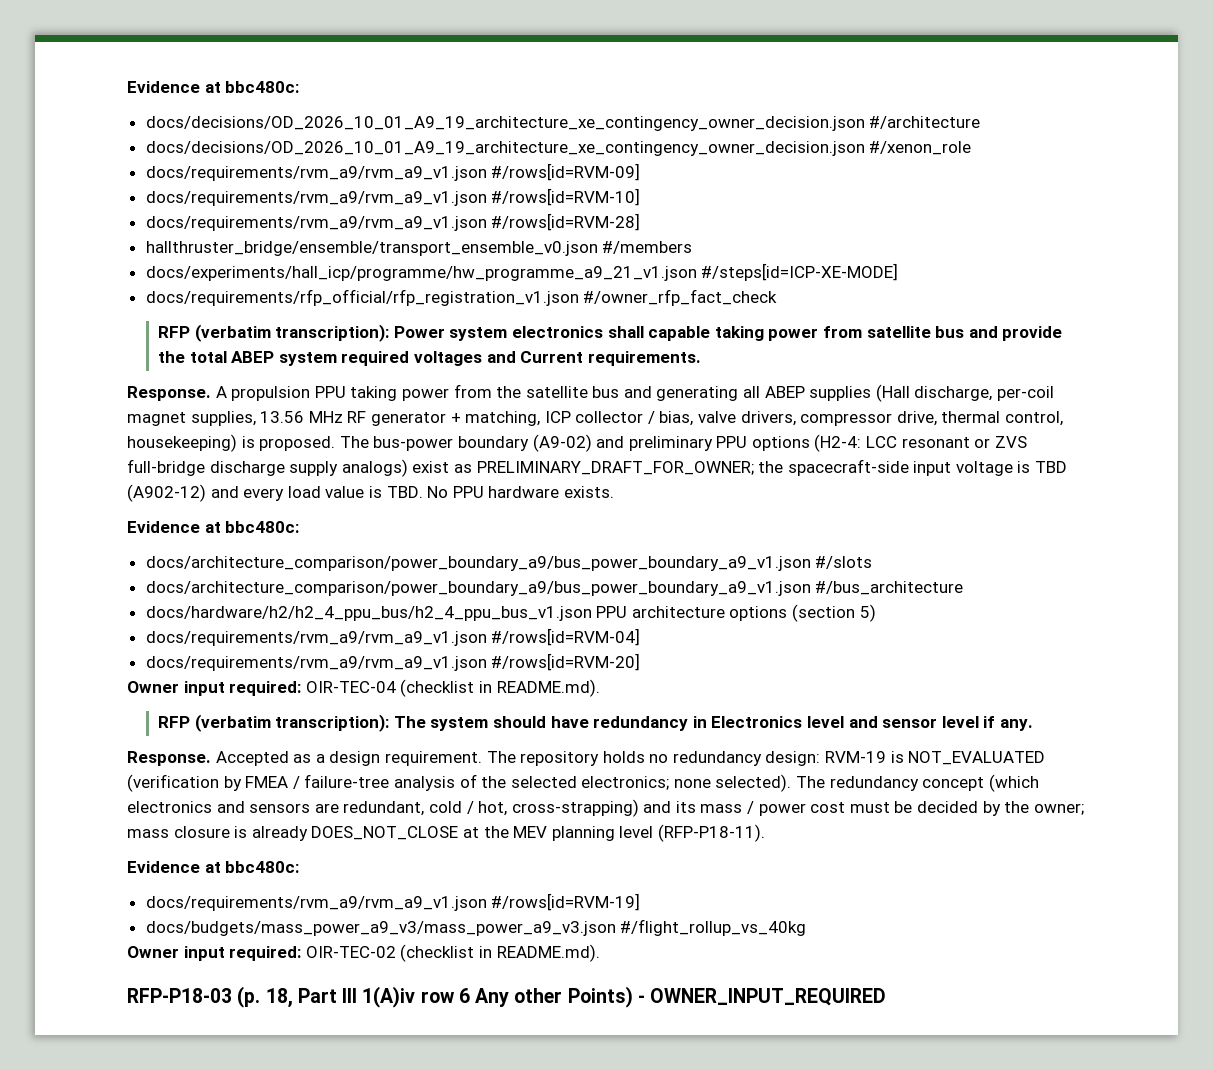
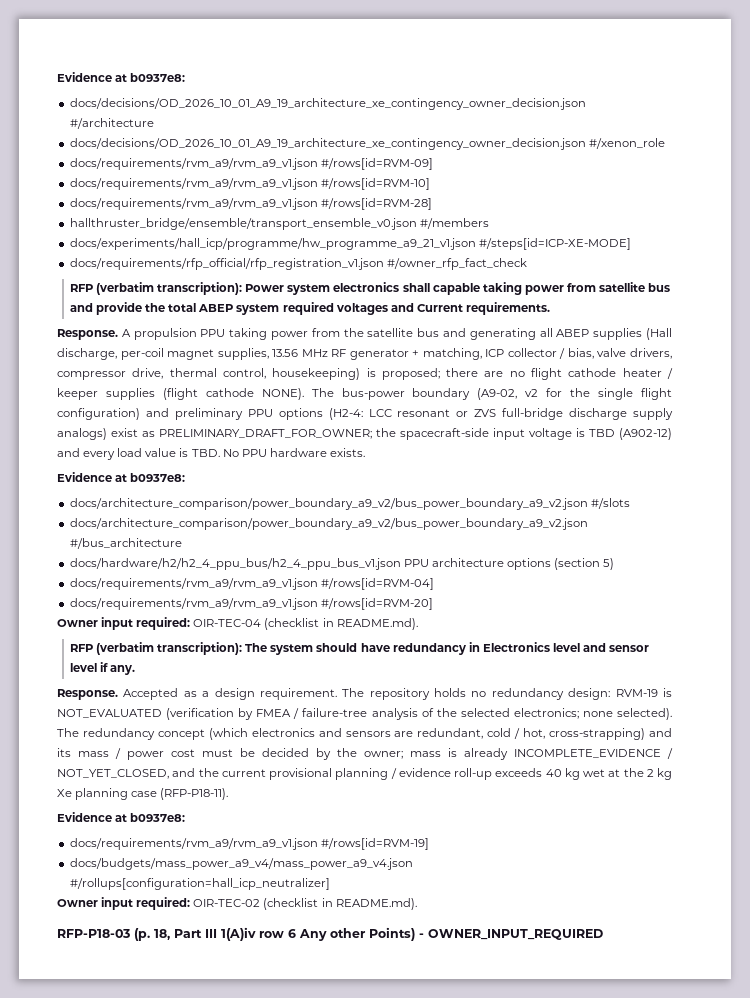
[127,81,300,93] Evidence at bbc480c: -> [57,72,186,82] Evidence at b0937e8:
[259,434,592,452] proposed. The bus-power boundary (A9-02) -> [381,368,673,380] [57,388,672,400] [57,408,140,420] proposed; there are no flight cathode heater / keeper supplies (flight cathode NONE). The bus-power boundary (A9-02, v2 for the single flight configuration)
[225,521,300,533] [145,556,811,571] bbc480c: // docs/architecture_comparison/power_boundary_a9/bus_power_boundary_a9_v1.json -> [130,473,186,482] [69,498,588,510] b0937e8: // docs/architecture_comparison/power_boundary_a9_v2/bus_power_boundary_a9_v2.json
[145,581,811,596] docs/architecture_comparison/power_boundary_a9/bus_power_boundary_a9_v1.json -> [69,518,588,530] docs/architecture_comparison/power_boundary_a9_v2/bus_power_boundary_a9_v2.json
[173,826,230,838] closure -> (441, 754) none
[311,826,654,841] DOES_NOT_CLOSE at the MEV planning level -> [514,748,673,759] [57,768,672,780] [57,788,158,800] INCOMPLETE_EVIDENCE / NOT_YET_CLOSED, and the current provisional planning / evidence roll-up exceeds 40 kg wet at the 2 kg Xe planning case
[225,861,300,873] bbc480c: -> [130,813,186,822] b0937e8:
[145,919,807,936] docs/budgets/mass_power_a9_v3/mass_power_a9_v3.json #/flight_rollup_vs_40kg -> [69,858,413,870] [69,878,330,890] docs/budgets/mass_power_a9_v4/mass_power_a9_v4.json #/rollups[configuration=hall_icp_neutralizer]

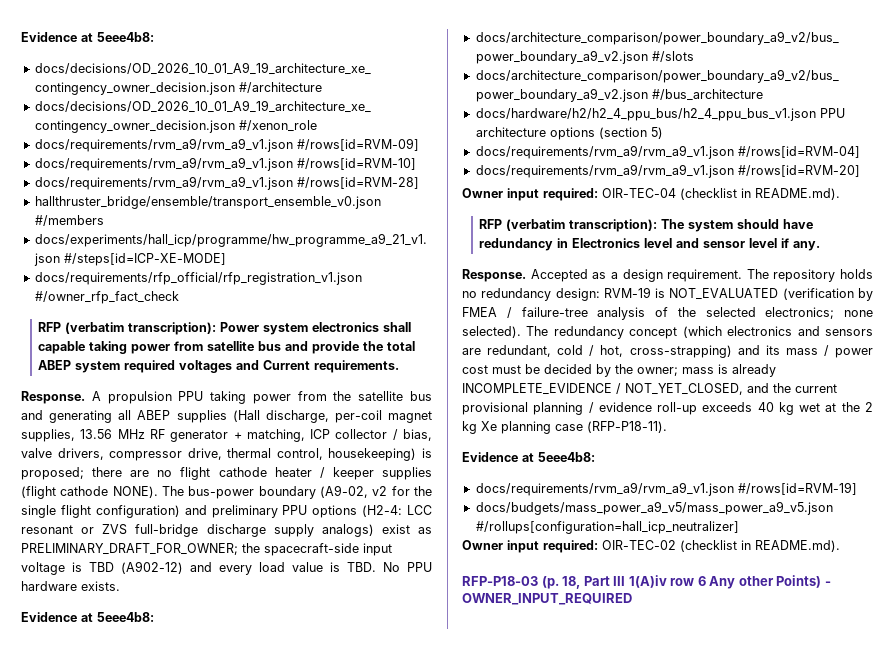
[57,72,186,82] Evidence at b0937e8: -> [21,32,154,42] Evidence at 5eee4b8:
[130,473,186,482] b0937e8: -> [97,612,154,622] 5eee4b8:
[130,813,186,822] b0937e8: -> [538,452,595,462] 5eee4b8:
[69,858,413,870] docs/budgets/mass_power_a9_v4/mass_power_a9_v4.json -> [475,501,833,515] docs/budgets/mass_power_a9_v5/mass_power_a9_v5.json

